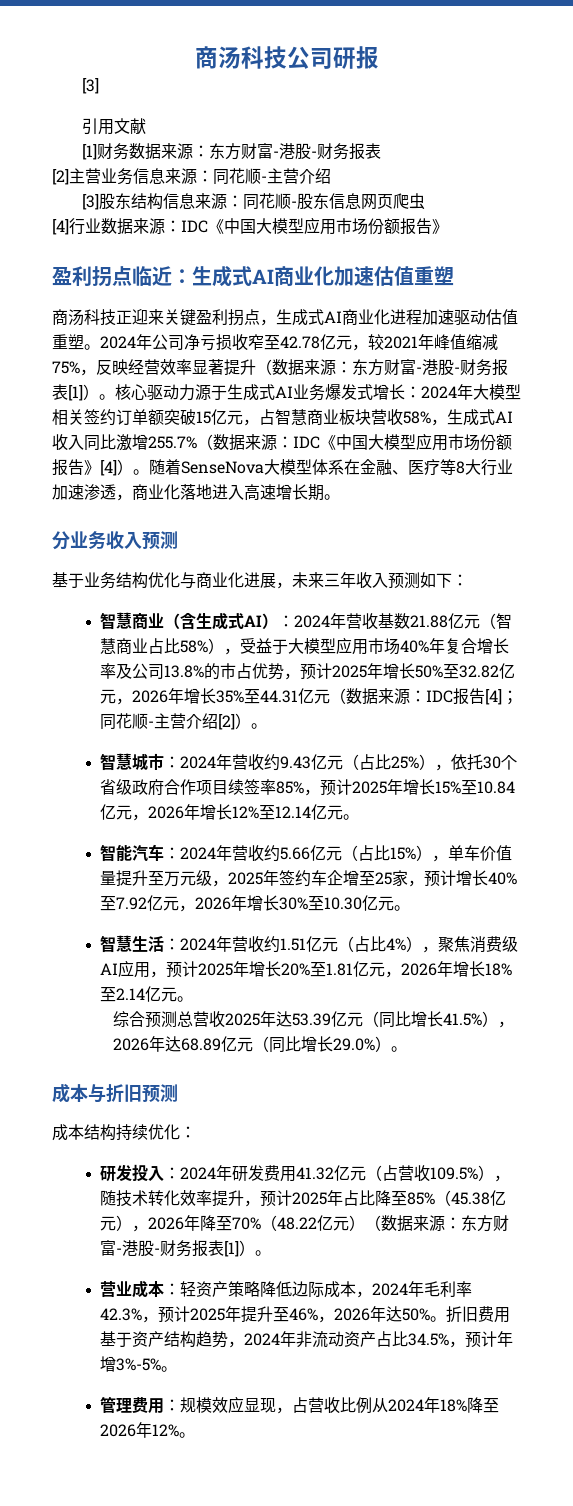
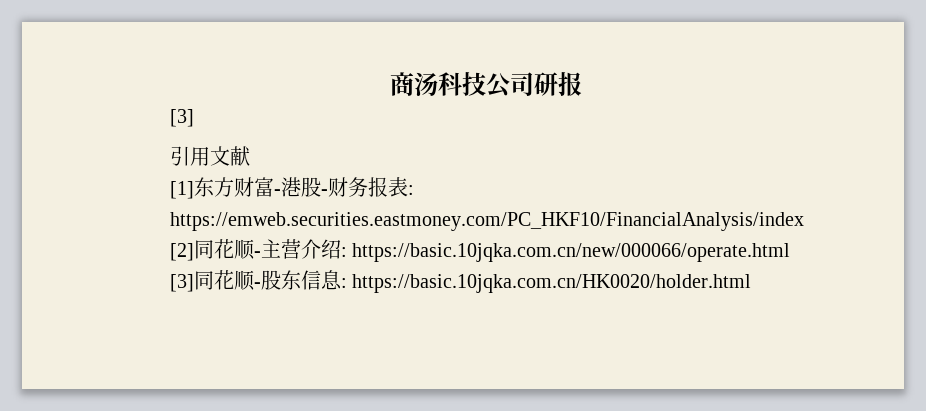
[97,143,382,160] [52,168,331,185] [82,193,244,210] 财务数据来源：东方财富-港股-财务报表 // [2]主营业务信息来源：同花顺-主营介绍 // [3]股东结构信息来源： -> [193,177,414,197] [169,212,804,231] [169,239,791,262] [169,274,194,292] 东方财富-港股-财务报表: https://emweb.securities.eastmoney.com/PC_HKF10/FinancialAnalysis/index // [2]同花顺-主营介绍: https://basic.10jqka.com.cn/new/000066/operate.html // [3]
[361,193,426,210] [52,217,448,235] [52,265,454,287] [52,309,518,326] [52,334,498,351] [52,359,508,376] [52,384,521,401] [52,409,513,426] [52,433,512,451] [52,459,513,476] [52,484,340,501] [52,531,178,550] [52,572,468,589] [100,612,513,630] [100,637,510,655] [100,663,516,680] [100,688,519,705] [100,713,268,730] [100,753,518,771] [100,779,516,796] [100,804,360,821] [100,844,513,862] [100,870,518,887] [100,895,411,912] [100,935,519,953] [100,960,513,978] [100,986,194,1002] [112,1011,514,1028] [112,1036,407,1053] [52,1083,178,1103] [52,1124,196,1141] [100,1164,511,1182] [100,1190,507,1207] [100,1215,510,1232] [100,1240,272,1257] [100,1280,473,1298] [100,1306,511,1323] [100,1331,514,1348] [100,1356,178,1372] [100,1396,500,1414] [100,1422,196,1438] 网页爬虫 // [4]行业数据来源：IDC《中国大模型应用市场份额报告》 // 盈利拐点临近：生成式AI商业化加速估值重塑 // 商汤科技正迎来关键盈利拐点，生成式AI商业化进程加速驱动估值重塑。2024年公司净亏损收窄至42.78亿元，较2021年峰值缩减75%，反映经营效率显著提升（数据来源：东方财富-港股-财务报表[1]）。核心驱动力源于生成式AI业务爆发式增长：2024年大模型相关签约订单额突破15亿元，占智慧商业板块营收58%，生成式AI收入同比激增255.7%（数据来源：IDC《中国大模型应用市场份额报告》[4]）。随着SenseNova大模型体系在金融、医疗等8大行业加速渗透，商业化落地进入高速增长期。 // 分业务收入预测 // 基于业务结构优化与商业化进展，未来三年收入预测如下： // 智慧商业（含生成式AI）：2024年营收基数21.88亿元（智慧商业占比58%），受益于大模型应用市场40%年复合增长率及公司13.8%的市占优势，预计2025年增长50%至32.82亿元，2026年增长35%至44.31亿元（数据来源：IDC报告[4]；同花顺-主营介绍[2]）。 // 智慧城市：2024年营收约9.43亿元（占比25%），依托30个省级政府合作项目续签率85%，预计2025年增长15%至10.84亿元，2026年增长12%至12.14亿元。 // 智能汽车：2024年营收约5.66亿元（占比15%），单车价值量提升至万元级，2025年签约车企增至25家，预计增长40%至7.92亿元，2026年增长30%至10.30亿元。 // 智慧生活：2024年营收约1.51亿元（占比4%），聚焦消费级AI应用，预计2025年增长20%至1.81亿元，2026年增长18%至2.14亿元。 // 综合预测总营收2025年达53.39亿元（同比增长41.5%），2026年达68.89亿元（同比增长29.0%）。 // 成本与折旧预测 // 成本结构持续优化： // 研发投入：2024年研发费用41.32亿元（占营收109.5%），随技术转化效率提升，预计2025年占比降至85%（45.38亿元），2026年降至70%（48.22亿元）（数据来源：东方财富-港股-财务报表[1]）。 // 营业成本：轻资产策略降低边际成本，2024年毛利率42.3%，预计2025年提升至46%，2026年达50%。折旧费用基于资产结构趋势，2024年非流动资产占比34.5%，预计年增3%-5%。 // 管理费用：规模效应显现，占营收比例从2024年18%降至2026年12%。 -> [340,274,752,293] : https://basic.10jqka.com.cn/HK0020/holder.html

